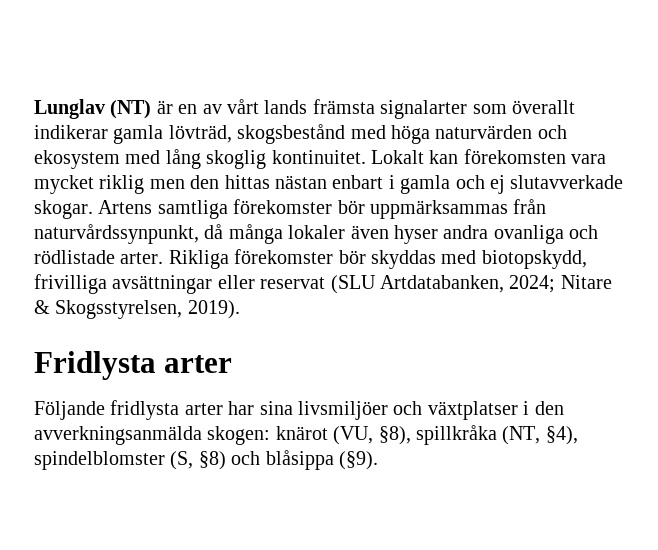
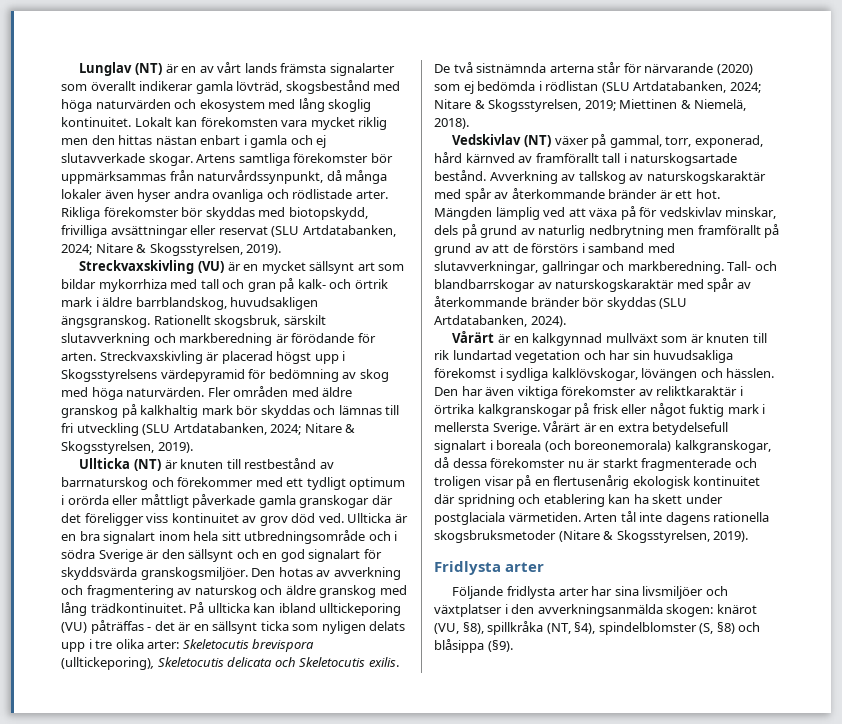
(240, 309) none -> [79,260,405,274] [61,278,388,292] [61,297,319,310] [61,315,326,328] [61,333,376,346] [61,351,346,364] [61,369,389,382] [61,386,353,400] [61,404,400,418] [61,423,356,436] [61,441,193,454] [79,458,334,471] [61,477,406,490] [61,494,393,508] [61,513,408,526] [61,530,398,544] [61,549,382,562] [61,567,401,580] [61,585,407,598] [61,602,402,616] [61,620,406,634] [61,639,315,652] [61,657,399,670] [434,62,753,75] [434,81,761,94] [434,99,747,112] [434,118,469,129] [452,134,763,148] [434,152,738,166] [434,170,766,184] [434,188,720,202] [434,206,777,220] [434,224,780,238] [434,243,675,256] [434,261,777,274] [434,278,751,292] [434,296,688,310] [434,315,566,327] [452,331,767,346] [434,350,734,363] [434,368,775,381] [434,386,743,399] [434,403,766,417] [434,421,729,435] [434,440,771,453] [434,457,757,471] [434,475,761,489] [434,494,723,507] [434,511,770,525] [434,530,749,543] // Streckvaxskivling (VU) är en mycket sällsynt art som bildar mykorrhiza med tall och gran på kalk- och örtrik mark i äldre barrblandskog, huvudsakligen ängsgranskog. Rationellt skogsbruk, särskilt slutavverkning och markberedning är förödande för arten. Streckvaxskivling är placerad högst upp i Skogsstyrelsens värdepyramid för bedömning av skog med höga naturvärden. Fler områden med äldre granskog på kalkhaltig mark bör skyddas och lämnas till fri utveckling (SLU Artdatabanken, 2024; Nitare & Skogsstyrelsen, 2019). // Ullticka (NT) är knuten till restbestånd av barrnaturskog och förekommer med ett tydligt optimum i orörda eller måttligt påverkade gamla granskogar där det föreligger viss kontinuitet av grov död ved. Ullticka är en bra signalart inom hela sitt utbredningsområde och i södra Sverige är den sällsynt och en god signalart för skyddsvärda granskogsmiljöer. Den hotas av avverkning och fragmentering av naturskog och äldre granskog med lång trädkontinuitet. På ullticka kan ibland ulltickeporing (VU) påträffas - det är en sällsynt ticka som nyligen delats upp i tre olika arter: Skeletocutis brevispora (ulltickeporing), Skeletocutis delicata och Skeletocutis exilis. De två sistnämnda arterna står för närvarande (2020) som ej bedömda i rödlistan (SLU Artdatabanken, 2024; Nitare & Skogsstyrelsen, 2019; Miettinen & Niemelä, 2018). // Vedskivlav (NT) växer på gammal, torr, exponerad, hård kärnved av framförallt tall i naturskogsartade bestånd. Avverkning av tallskog av naturskogskaraktär med spår av återkommande bränder är ett hot. Mängden lämplig ved att växa på för vedskivlav minskar, dels på grund av naturlig nedbrytning men framförallt på grund av att de förstörs i samband med slutavverkningar, gallringar och markberedning. Tall- och blandbarrskogar av naturskogskaraktär med spår av återkommande bränder bör skyddas (SLU Artdatabanken, 2024). // Vårärt är en kalkgynnad mullväxt som är knuten till rik lundartad vegetation och har sin huvudsakliga förekomst i sydliga kalklövskogar, lövängen och hässlen. Den har även viktiga förekomster av reliktkaraktär i örtrika kalkgranskogar på frisk eller något fuktig mark i mellersta Sverige. Vårärt är en extra betydelsefull signalart i boreala (och boreonemorala) kalkgranskogar, då dessa förekomster nu är starkt fragmenterade och troligen visar på en flertusenårig ekologisk kontinuitet där spridning och etablering kan ha skett under postglaciala värmetiden. Arten tål inte dagens rationella skogsbruksmetoder (Nitare & Skogsstyrelsen, 2019).

